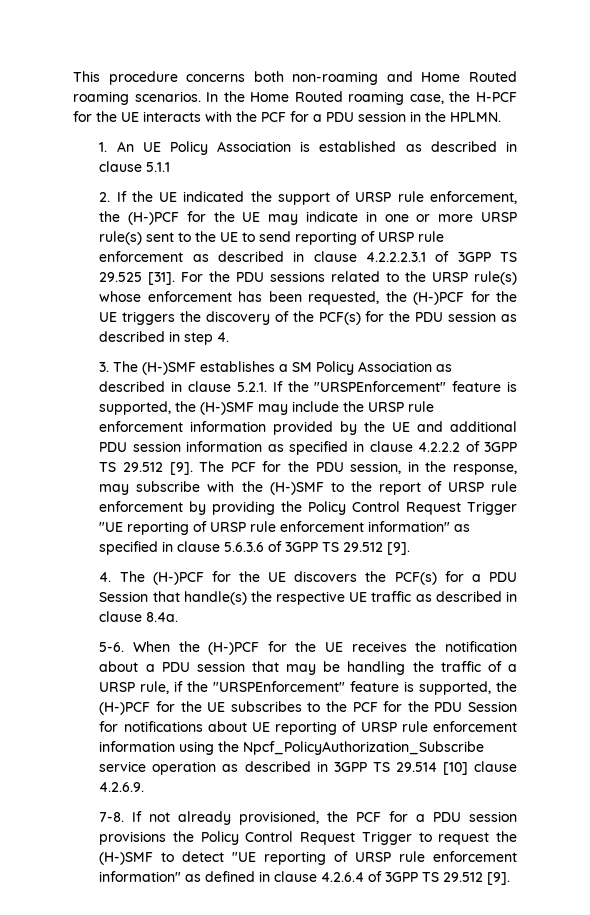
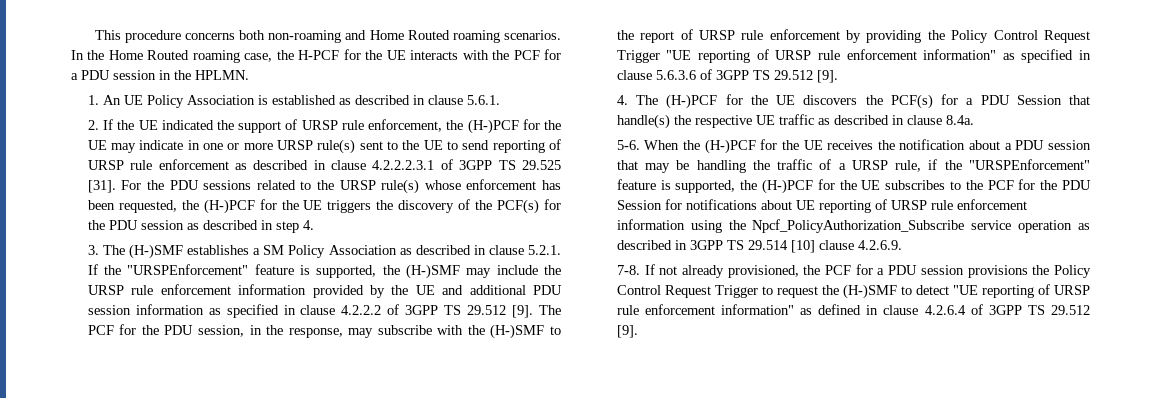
[146,162,171,172] 5.1.1 -> [466,95,500,105] 5.6.1.

